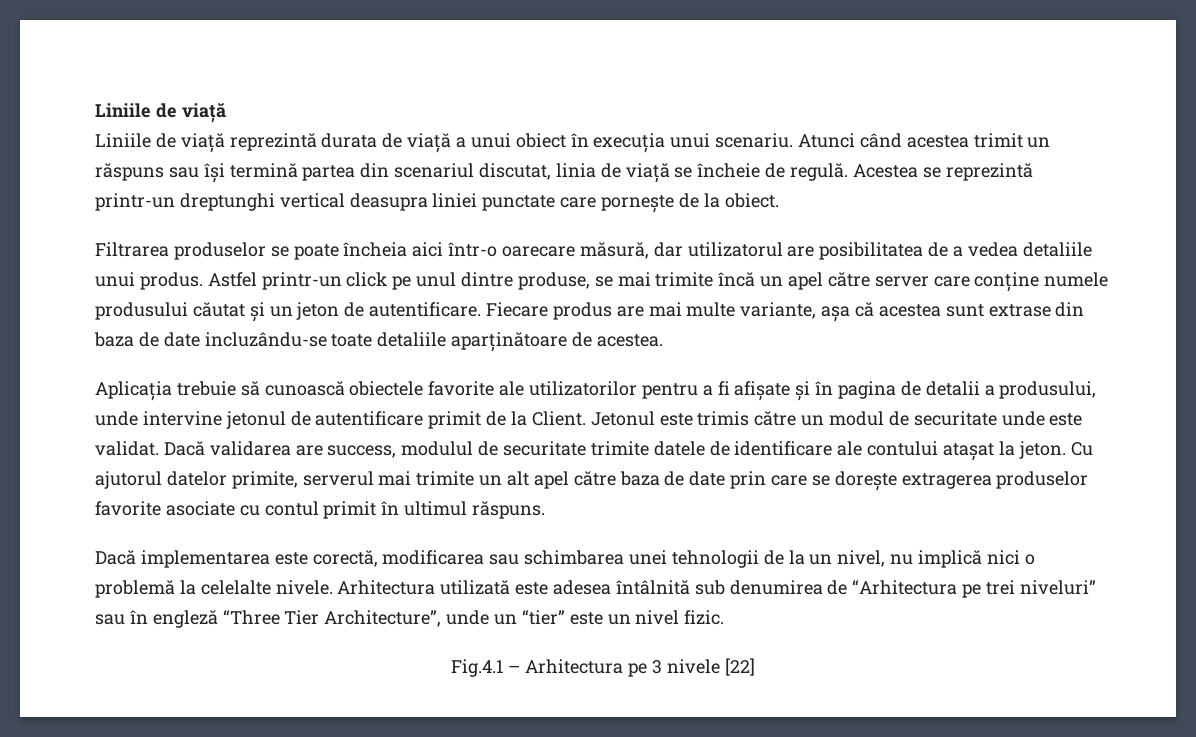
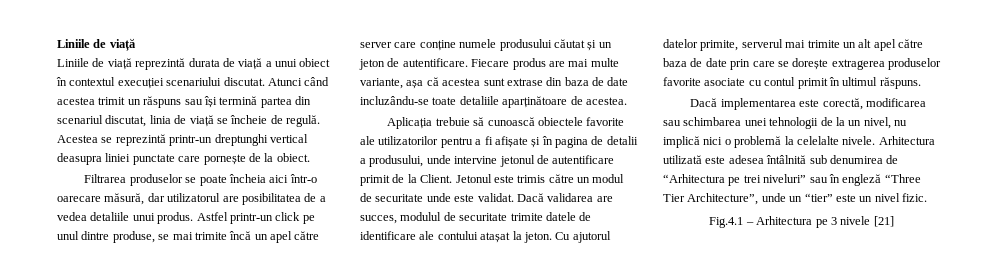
[593,133,794,153] execuția unui scenariu. -> [69,77,265,89] contextul execuției scenariului discutat.
[327,445,397,458] success, -> [360,215,397,224] succes,
[724,658,755,676] [22] -> [873,216,894,227] [21]

